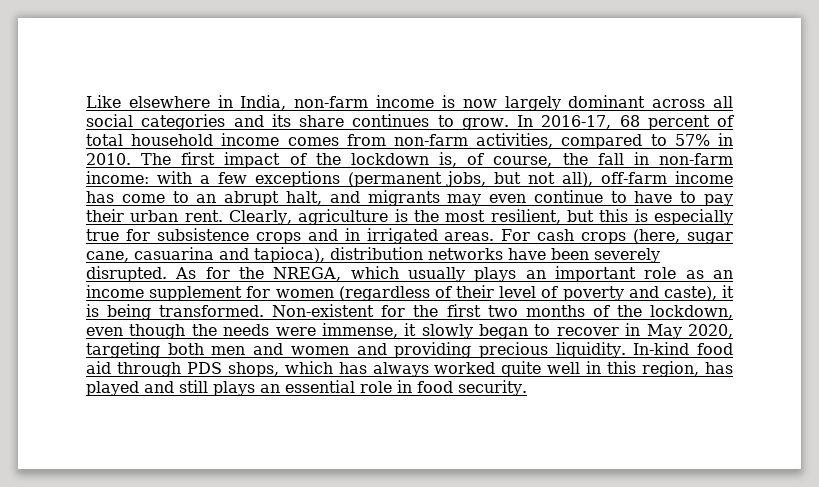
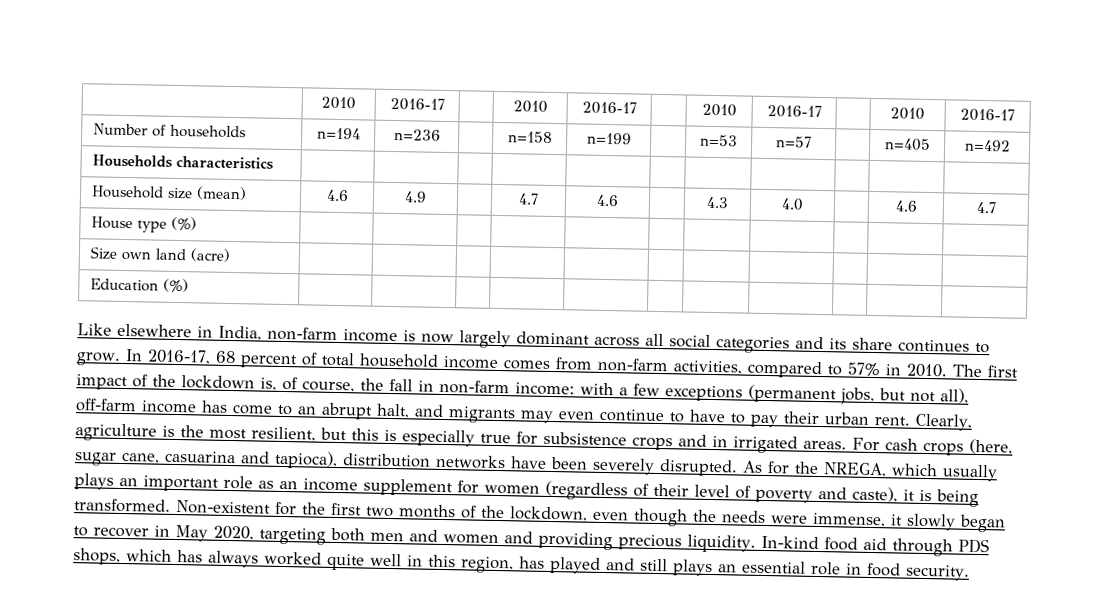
(86, 101) none -> [321,96,356,110] [389,97,445,111] [512,100,548,113] [581,101,637,115] [701,103,737,117] [766,104,822,118] [890,107,925,120] [960,108,1015,122] [92,123,246,139] [316,127,361,140] [393,128,441,141] [507,131,553,143] [586,132,632,145] [700,134,738,147] [776,136,812,148] [883,138,931,152] [963,139,1011,152] [91,154,274,170] [90,185,247,201] [325,189,349,202] [404,191,427,203] [518,193,539,205] [596,194,619,207] [706,196,729,209] [781,198,804,211] [894,200,918,212] [975,201,997,214] [90,216,197,233] [89,246,231,262] [89,278,189,293] | 2010 | 2016-17 | | 2010 | 2016-17 | | 2010 | 2016-17 | | 2010 | 2016-17 // Number of households | n=194 | n=236 | | n=158 | n=199 | | n=53 | n=57 | | n=405 | n=492 // Households characteristics | | | | | | | | | | | // Household size (mean) | 4.6 | 4.9 | | 4.7 | 4.6 | | 4.3 | 4.0 | | 4.6 | 4.7 // House type (%) | | | | | | | | | | | // Size own land (acre) | | | | | | | | | | | // Education (%) | | | | | | | | | | | //

